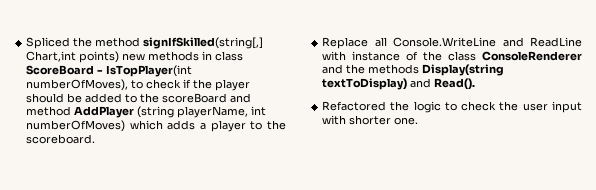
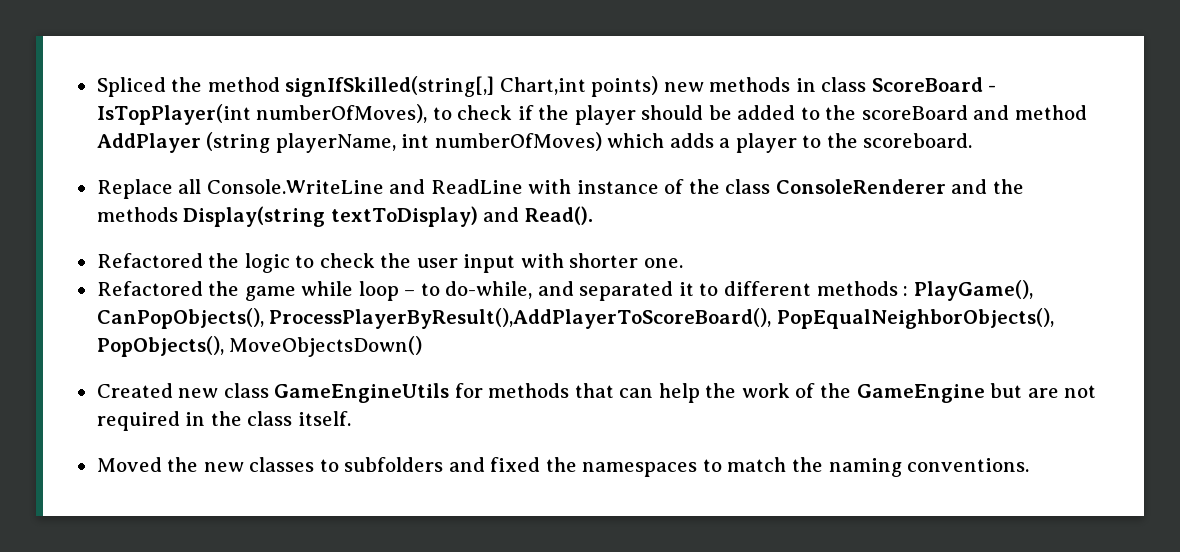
(419, 121) none -> [96,280,1033,301] [96,308,1054,329] [96,336,423,357] [96,383,1097,403] [96,411,351,431] [96,457,1030,477] // Refactored the game while loop – to do-while, and separated it to different methods : PlayGame(), CanPopObjects(), ProcessPlayerByResult(),AddPlayerToScoreBoard(), PopEqualNeighborObjects(), PopObjects(), MoveObjectsDown() // Created new class GameEngineUtils for methods that can help the work of the GameEngine but are not required in the class itself. // Moved the new classes to subfolders and fixed the namespaces to match the naming conventions.

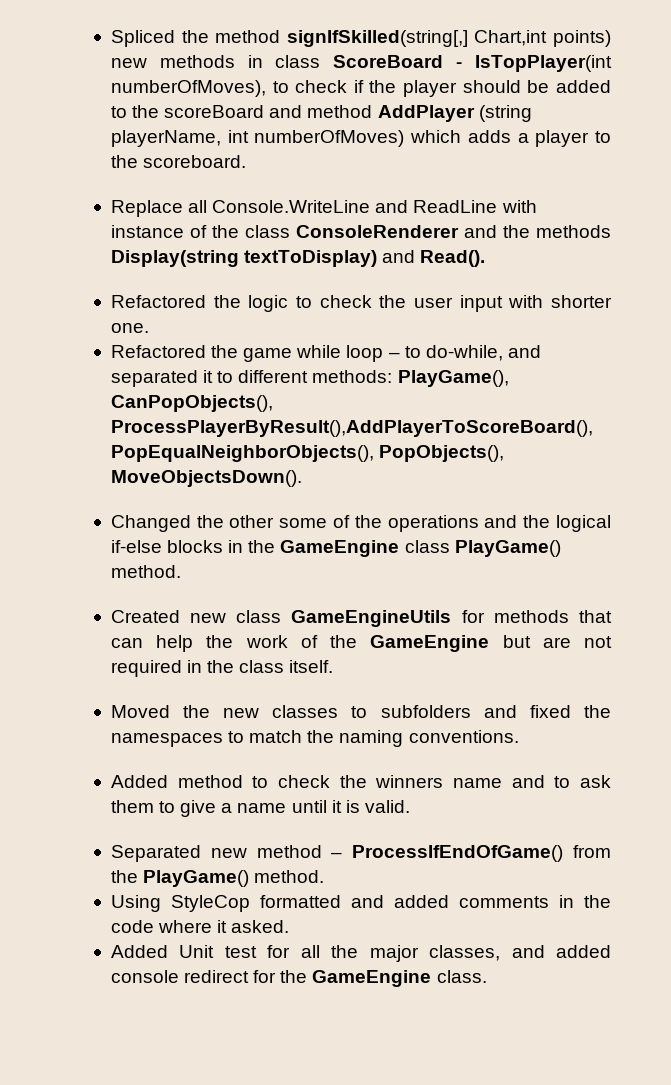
[816,281,909,296] methods : -> [312,370,393,383] methods:
[229,336,423,357] MoveObjectsDown() -> [110,470,302,487] [110,515,611,532] [110,540,561,557] [110,565,181,578] MoveObjectsDown(). // Changed the other some of the operations and the logical if-else blocks in the GameEngine class PlayGame() method.
(1030, 465) none -> [110,775,612,788] [110,800,410,817] [110,845,611,862] [110,870,325,887] [110,895,612,912] [110,920,290,933] [110,945,612,962] [110,970,487,987] // Added method to check the winners name and to ask them to give a name until it is valid. // Separated new method – ProcessIfEndOfGame() from the PlayGame() method. // Using StyleCop formatted and added comments in the code where it asked. // Added Unit test for all the major classes, and added console redirect for the GameEngine class.

